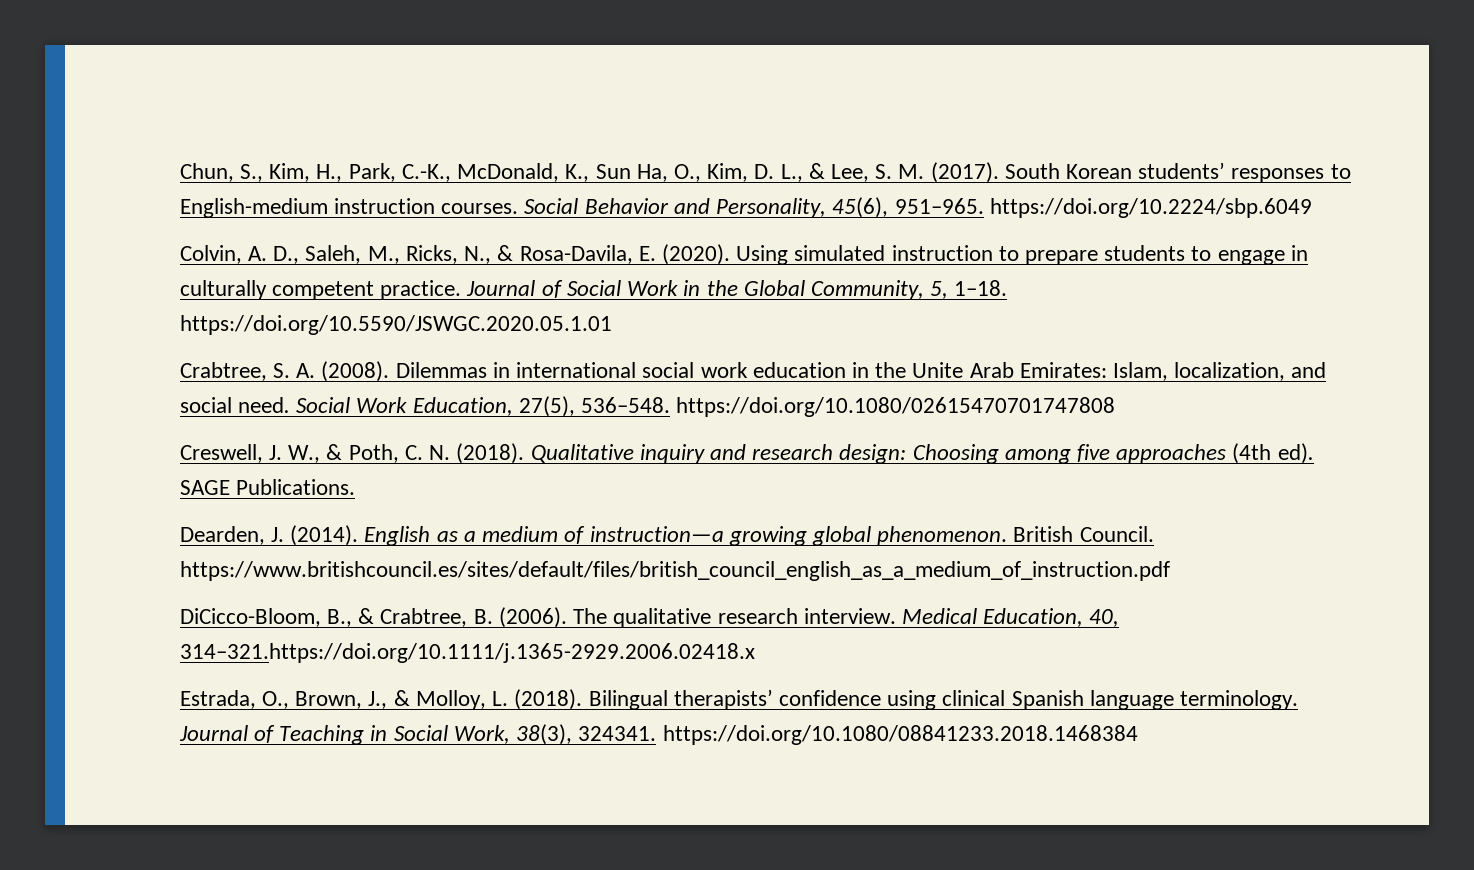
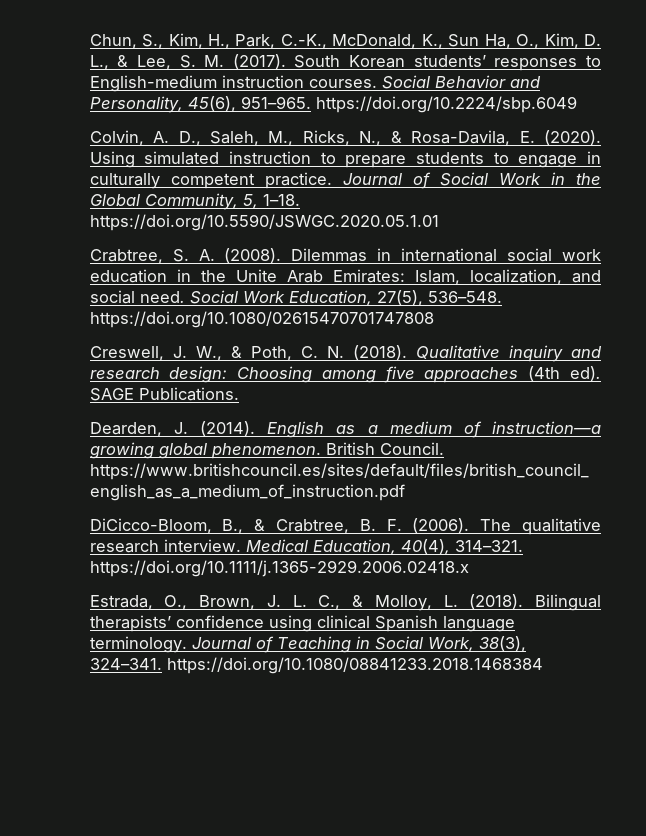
(493, 616) none -> [386,519,402,531] F.
[1089,609,1120,627] [179,643,755,663] 40, 314–321.https://doi.org/10.1111/j.1365-2929.2006.02418.x -> [400,539,523,555] [89,560,469,577] 40(4), 314–321. https://doi.org/10.1111/j.1365-2929.2006.02418.x
[368,691,388,709] J., -> [266,595,341,610] J. L. C.,
[578,726,657,741] 324341. -> [89,658,162,670] 324–341.

